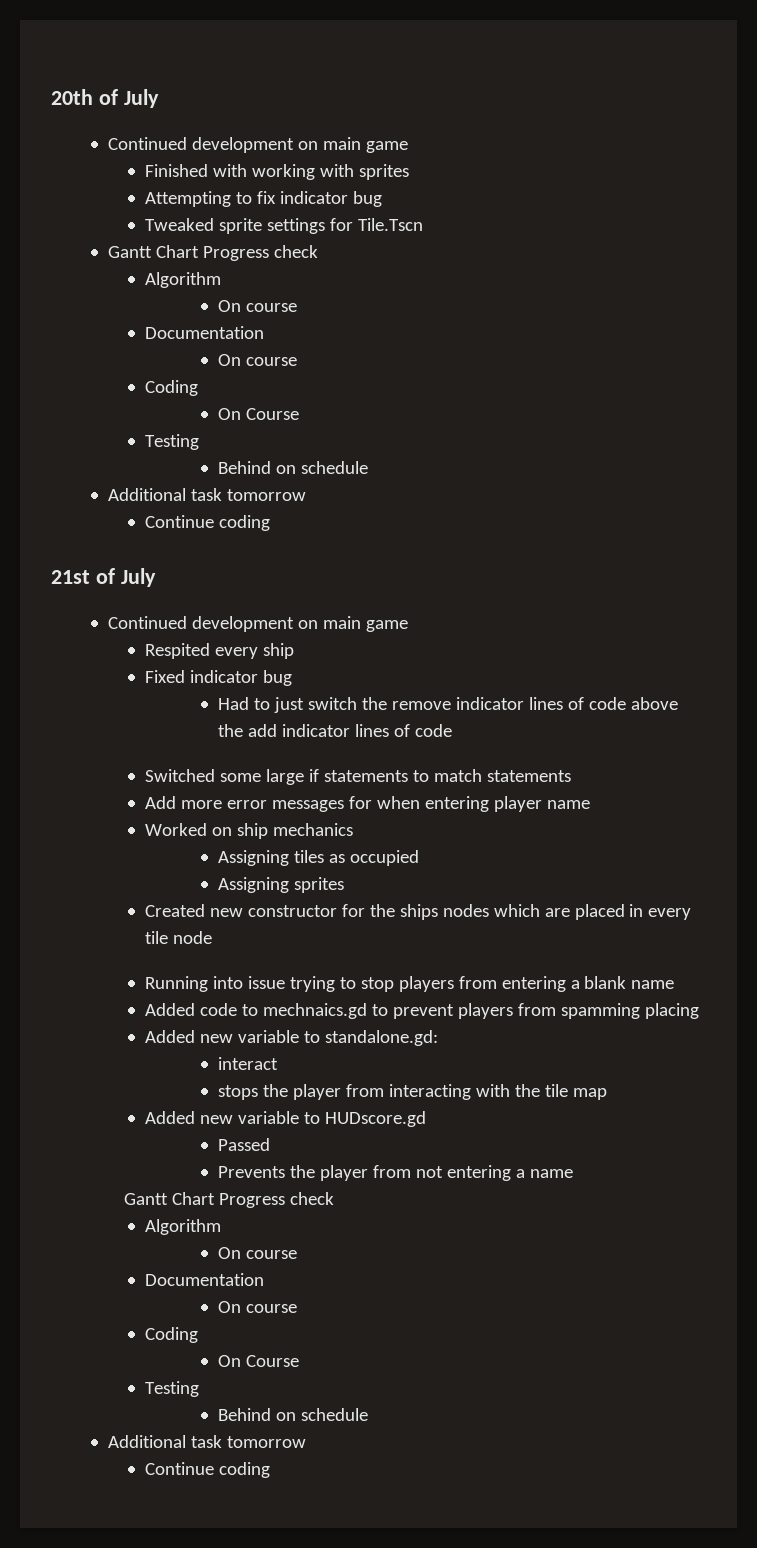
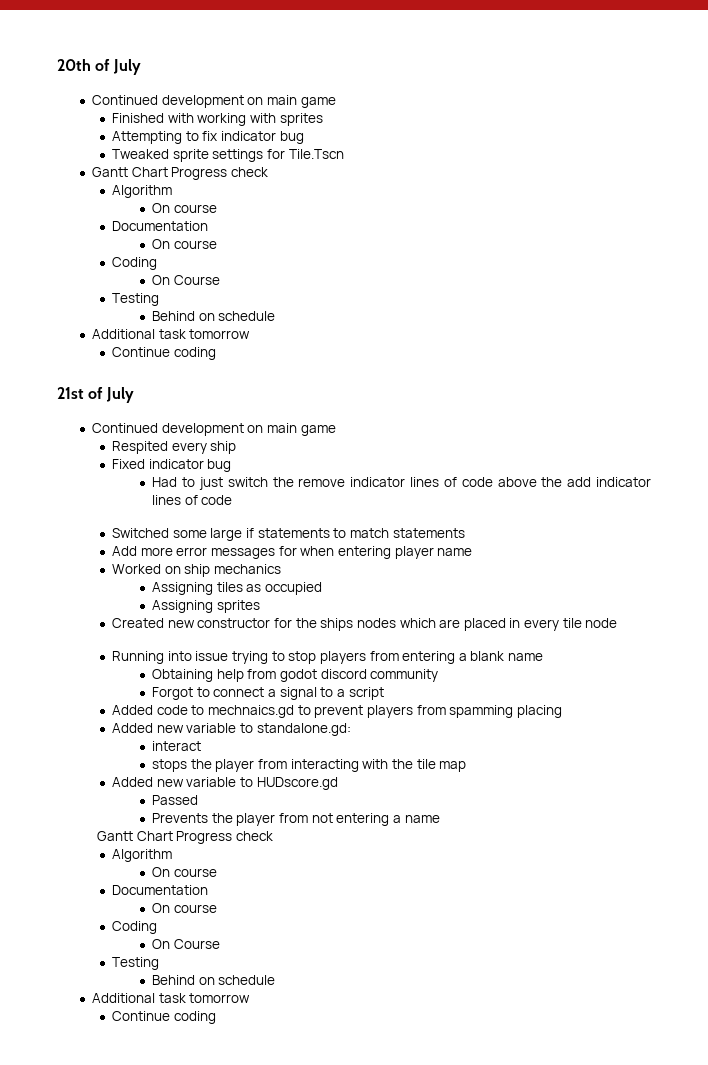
(675, 984) none -> [152,669,439,682] [152,687,384,700] // Obtaining help from godot discord community // Forgot to connect a signal to a script

